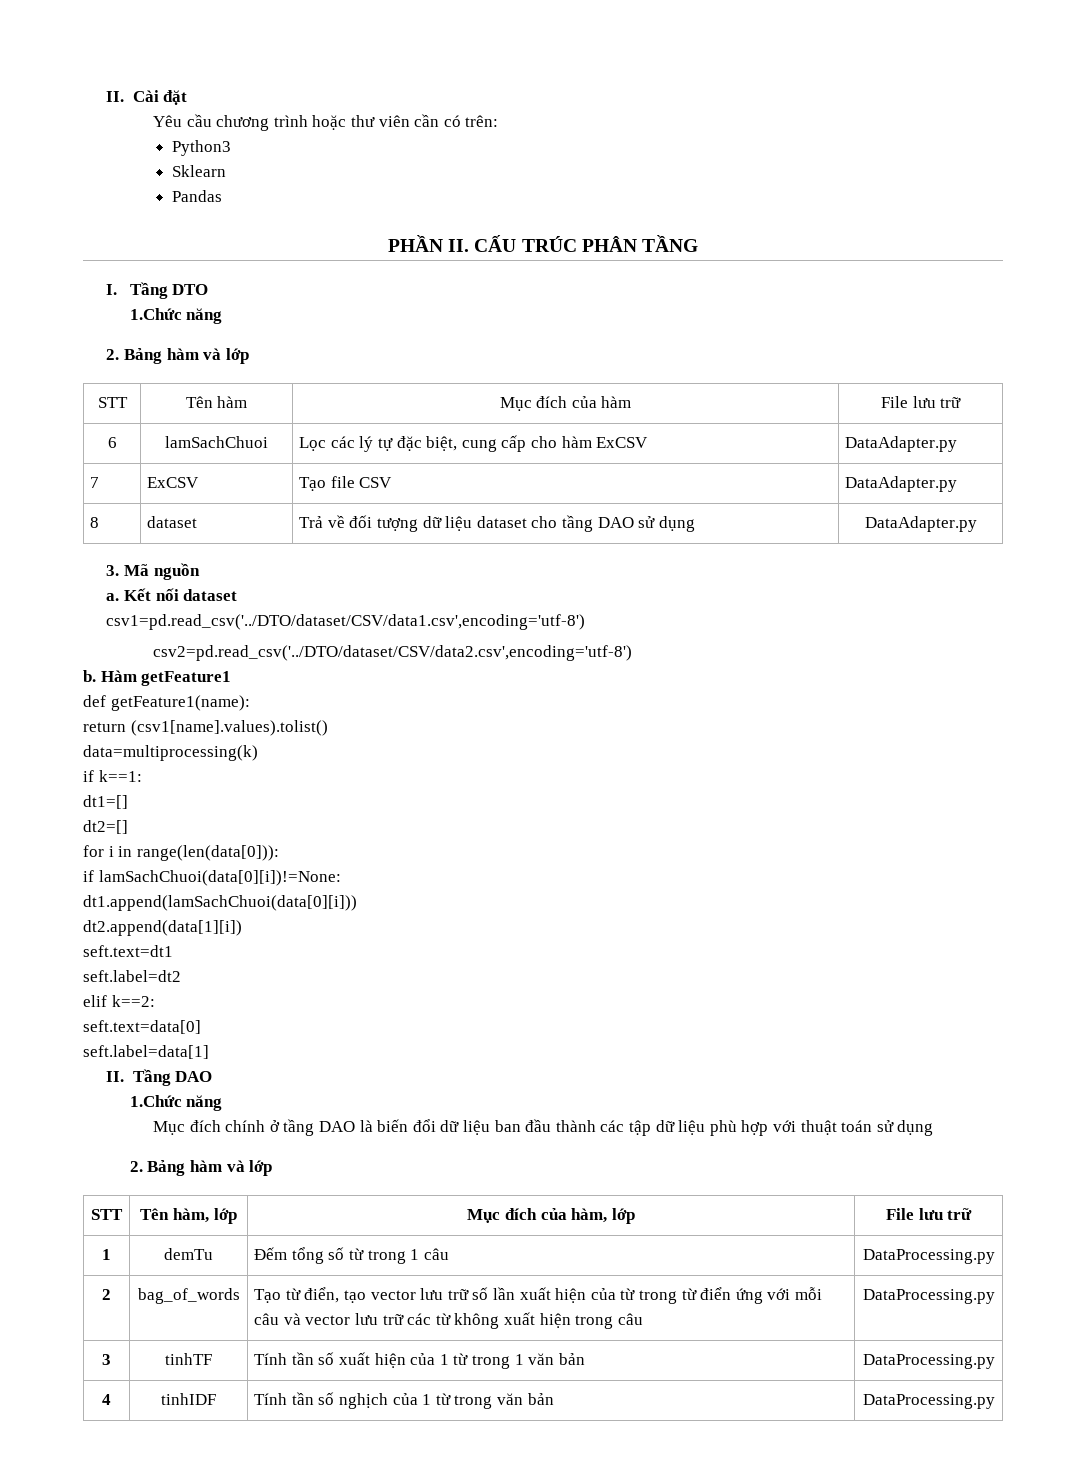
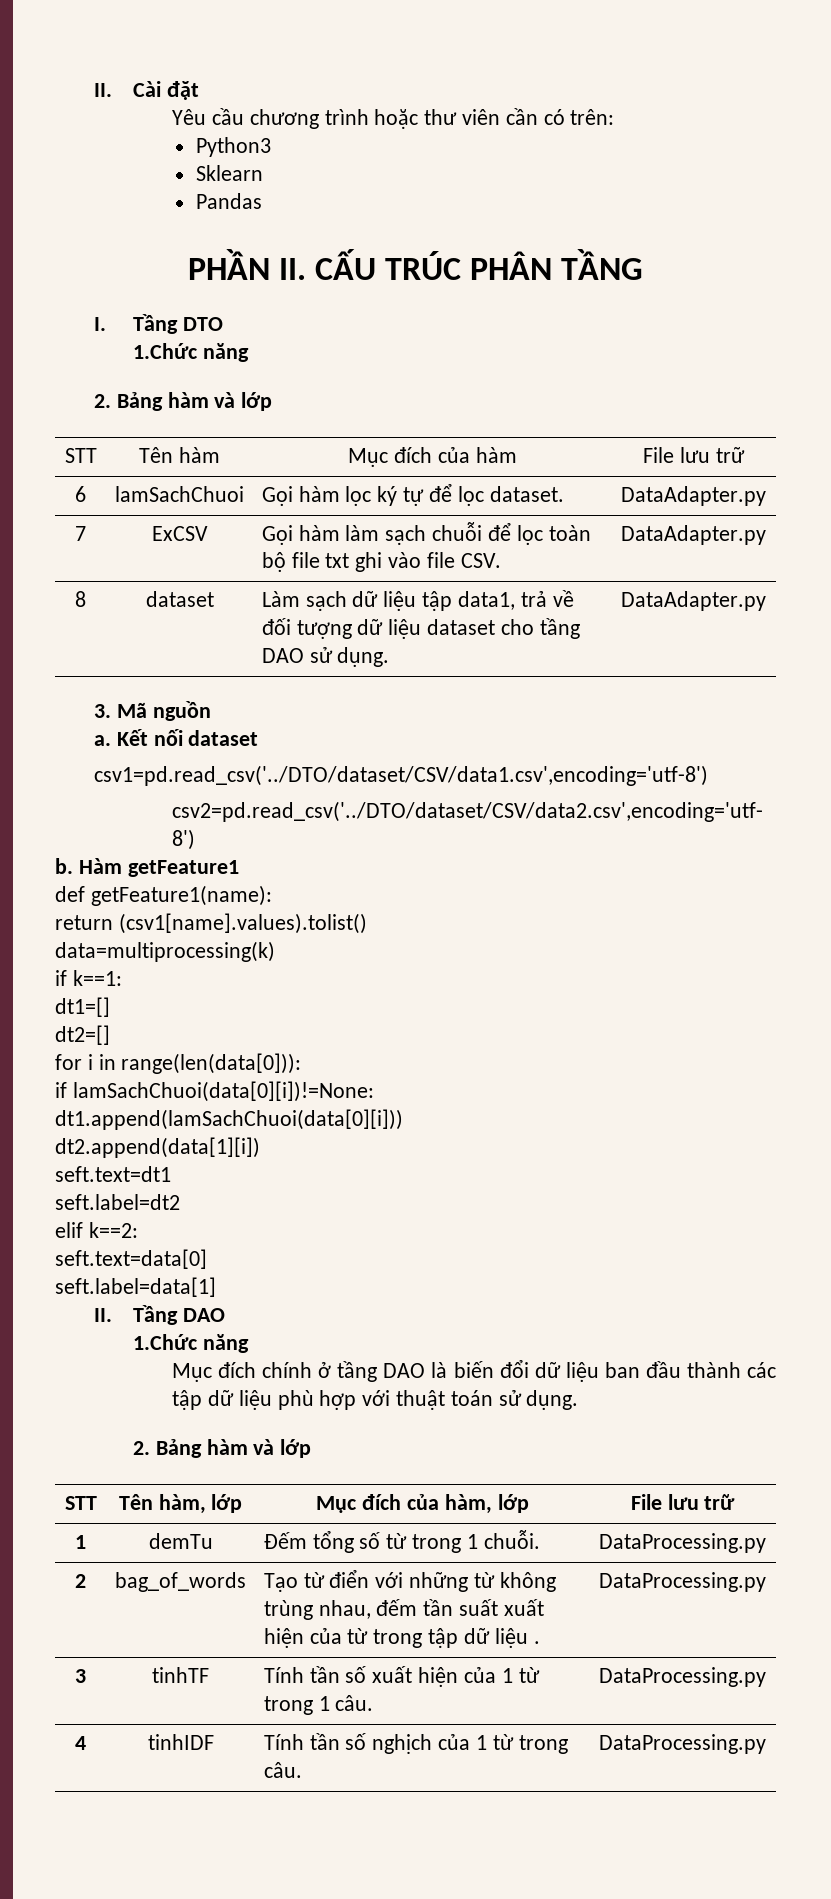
[299,435,649,452] [845,436,958,452] [90,477,100,488] [147,477,200,488] [299,476,393,491] [845,476,958,492] [90,517,100,528] [147,516,198,528] [299,516,324,528] Lọc các lý tự đặc biệt, cung cấp cho hàm ExCSV | DataAdapter.py // 7 | ExCSV | Tạo file CSV | DataAdapter.py // 8 | dataset | Trả -> [261,484,564,506] [620,486,766,506] [75,526,86,541] [152,526,208,541] [261,522,591,545] [261,552,501,572] [620,525,766,545] [75,591,86,607] [145,591,214,607] [261,591,547,611] Gọi hàm lọc ký tự để lọc dataset. | DataAdapter.py // 7 | ExCSV | Gọi hàm làm sạch chuỗi để lọc toàn bộ file txt ghi vào file CSV. | DataAdapter.py // 8 | dataset | Làm sạch dữ liệu tập data1, trả
[658,516,695,532] dụng -> [337,647,390,667] dụng.
[897,1120,934,1136] dụng -> [526,1390,579,1410] dụng.
[423,1248,449,1260] câu -> [483,1530,540,1549] chuỗi.
[304,1287,516,1303] điển, tạo vector lưu trữ số lần -> [329,1570,556,1592] [263,1599,499,1620] điển với những từ không trùng nhau, đếm tần suất
[681,1287,822,1304] [254,1312,643,1329] từ điển ứng với mỗi câu và vector lưu trữ các từ không xuất hiện trong câu -> [428,1628,540,1648] tập dữ liệu .
[528,1353,585,1365] văn bản -> [335,1695,374,1711] câu.
[497,1393,554,1405] văn bản -> [263,1762,302,1778] câu.

